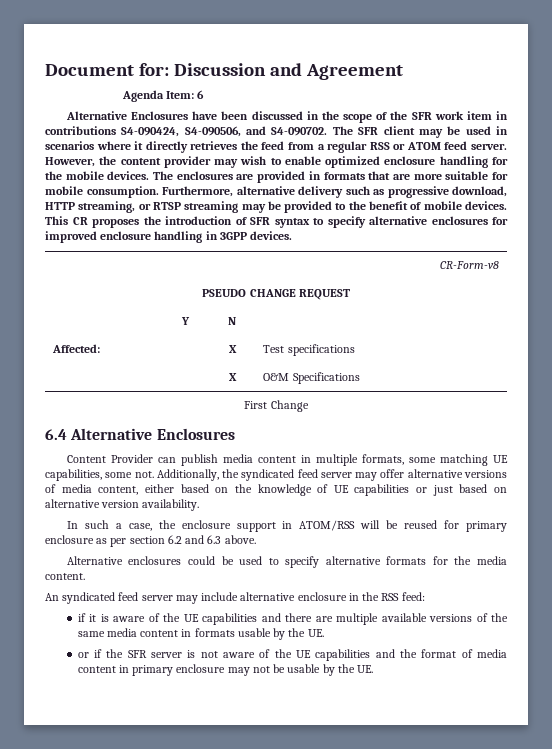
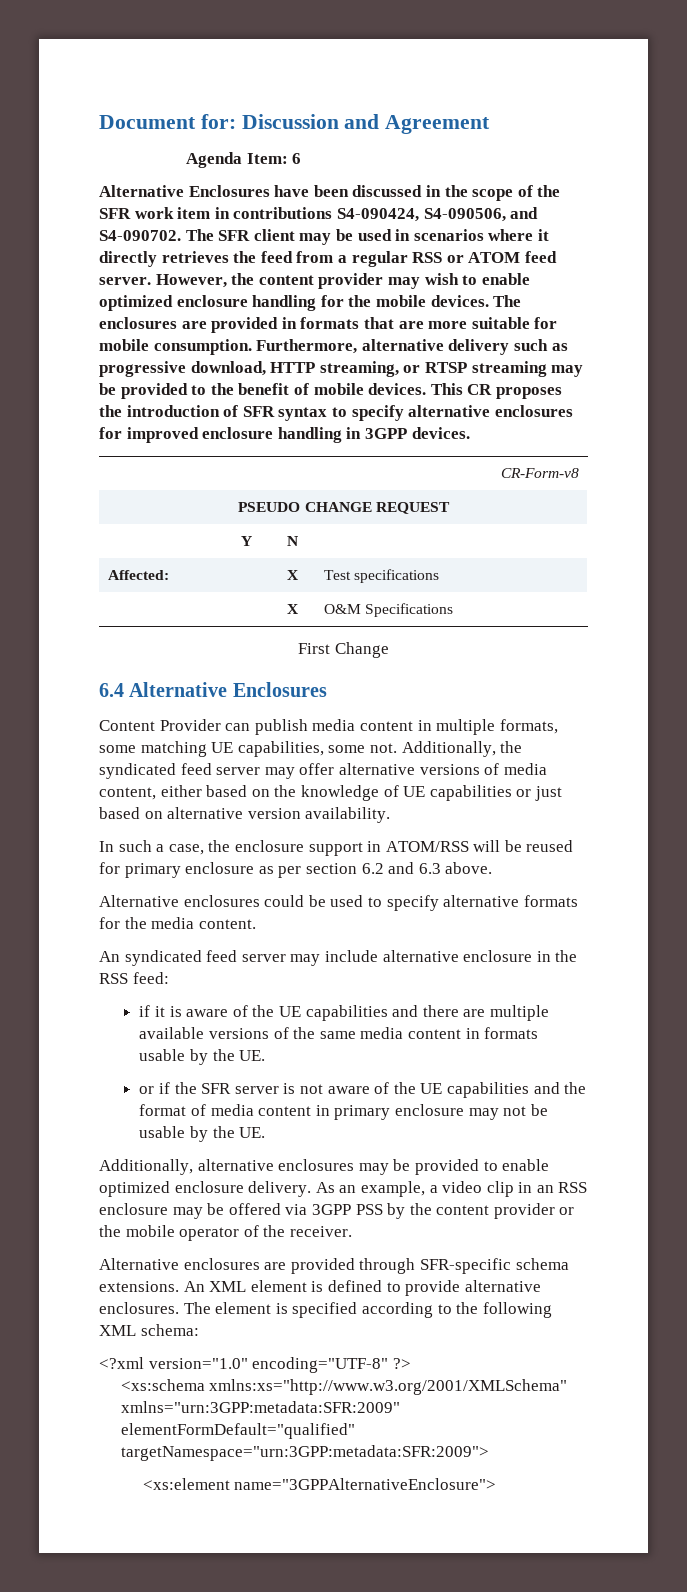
(374, 669) none -> [99,1159,550,1175] [99,1181,588,1197] [99,1203,575,1219] [99,1225,352,1241] [99,1258,569,1274] [99,1280,541,1296] [99,1302,552,1318] [99,1324,199,1336] [99,1357,411,1373] [120,1379,568,1395] [120,1401,400,1413] [120,1423,355,1439] [120,1445,489,1461] [142,1478,497,1490] // Additionally, alternative enclosures may be provided to enable optimized enclosure delivery. As an example, a video clip in an RSS enclosure may be offered via 3GPP PSS by the content provider or the mobile operator of the receiver. // Alternative enclosures are provided through SFR-specific schema extensions. An XML element is defined to provide alternative enclosures. The element is specified according to the following XML schema: // <?xml version="1.0" encoding="UTF-8" ?> // <xs:schema xmlns:xs="http://www.w3.org/2001/XMLSchema" xmlns="urn:3GPP:metadata:SFR:2009" elementFormDefault="qualified" targetNamespace="urn:3GPP:metadata:SFR:2009"> // <xs:element name="3GPPAlternativeEnclosure">

